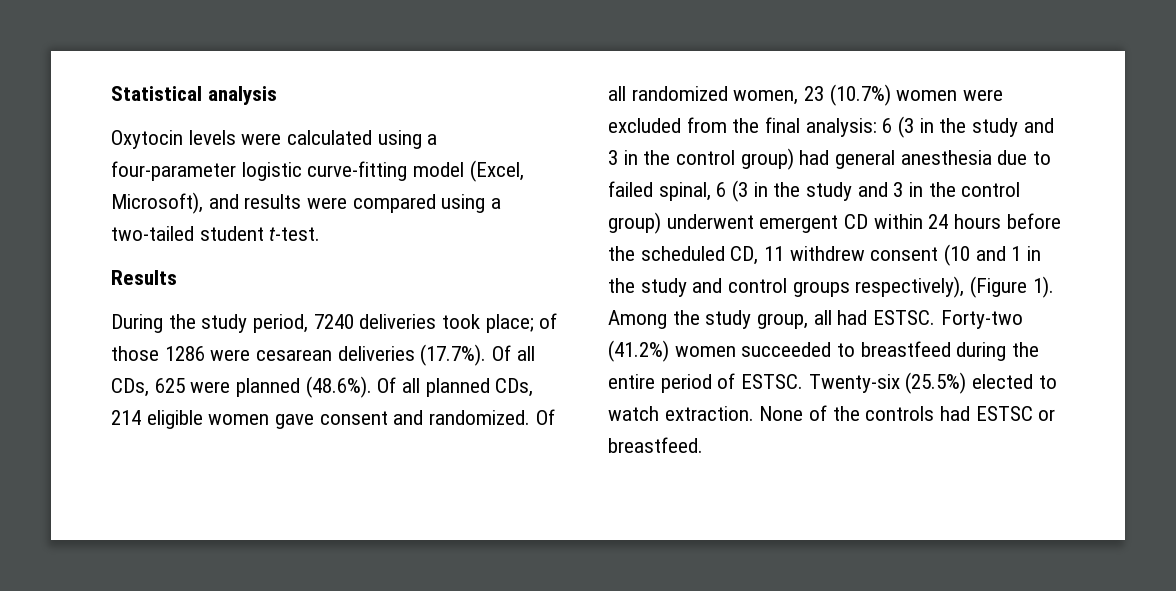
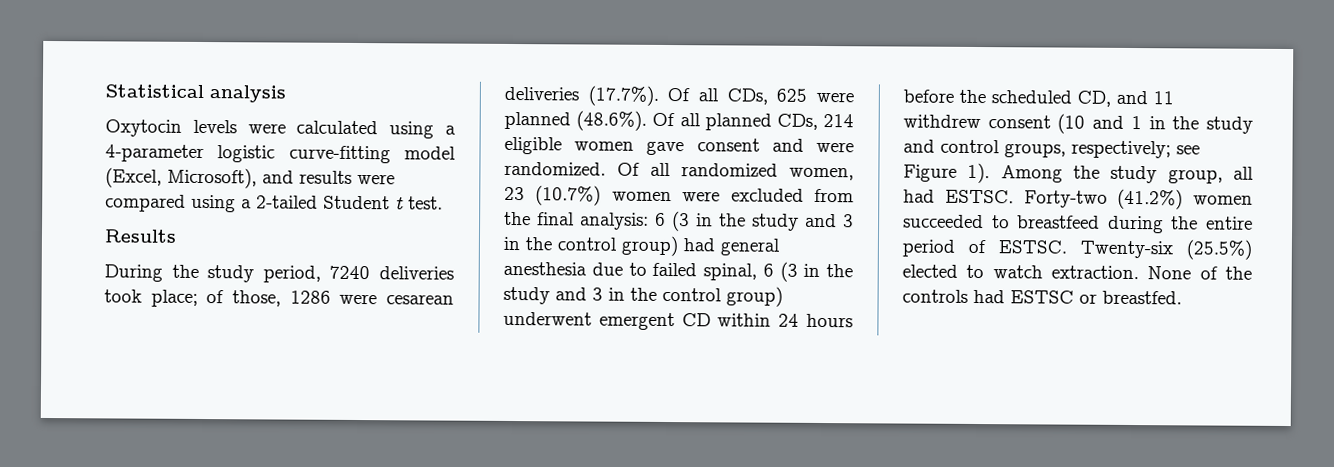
[111,161,236,181] four-parameter -> [105,144,204,163] 4-parameter
[111,226,321,241] two-tailed student t-test. -> [256,195,443,210] 2-tailed Student t test.
[111,346,159,361] those -> [232,290,281,307] those,
(424, 417) none -> [816,141,854,153] were
(759, 255) none -> [1116,90,1148,105] and
[792,276,1028,298] groups respectively), (Figure -> [1004,140,1200,159] [903,164,957,182] groups, respectively; see Figure
[608,437,703,453] breastfeed. -> [1102,290,1182,305] breastfed.

